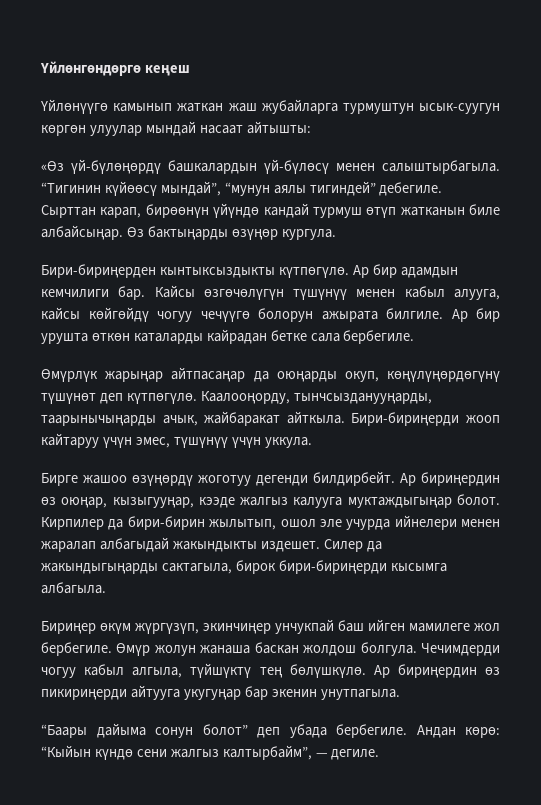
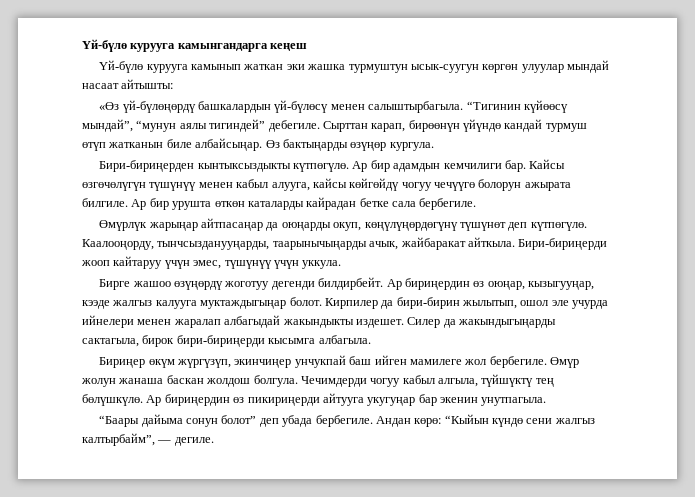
[40,61,190,76] [40,99,338,114] Үйлөнгөндөргө кеңеш // Үйлөнүүгө камынып жаткан жаш жубайларга -> [82,39,308,52] [99,60,346,73] Үй-бүлө курууга камынгандарга кеңеш // Үй-бүлө курууга камынып жаткан эки жашка

